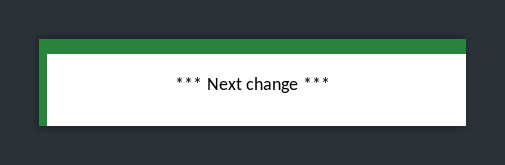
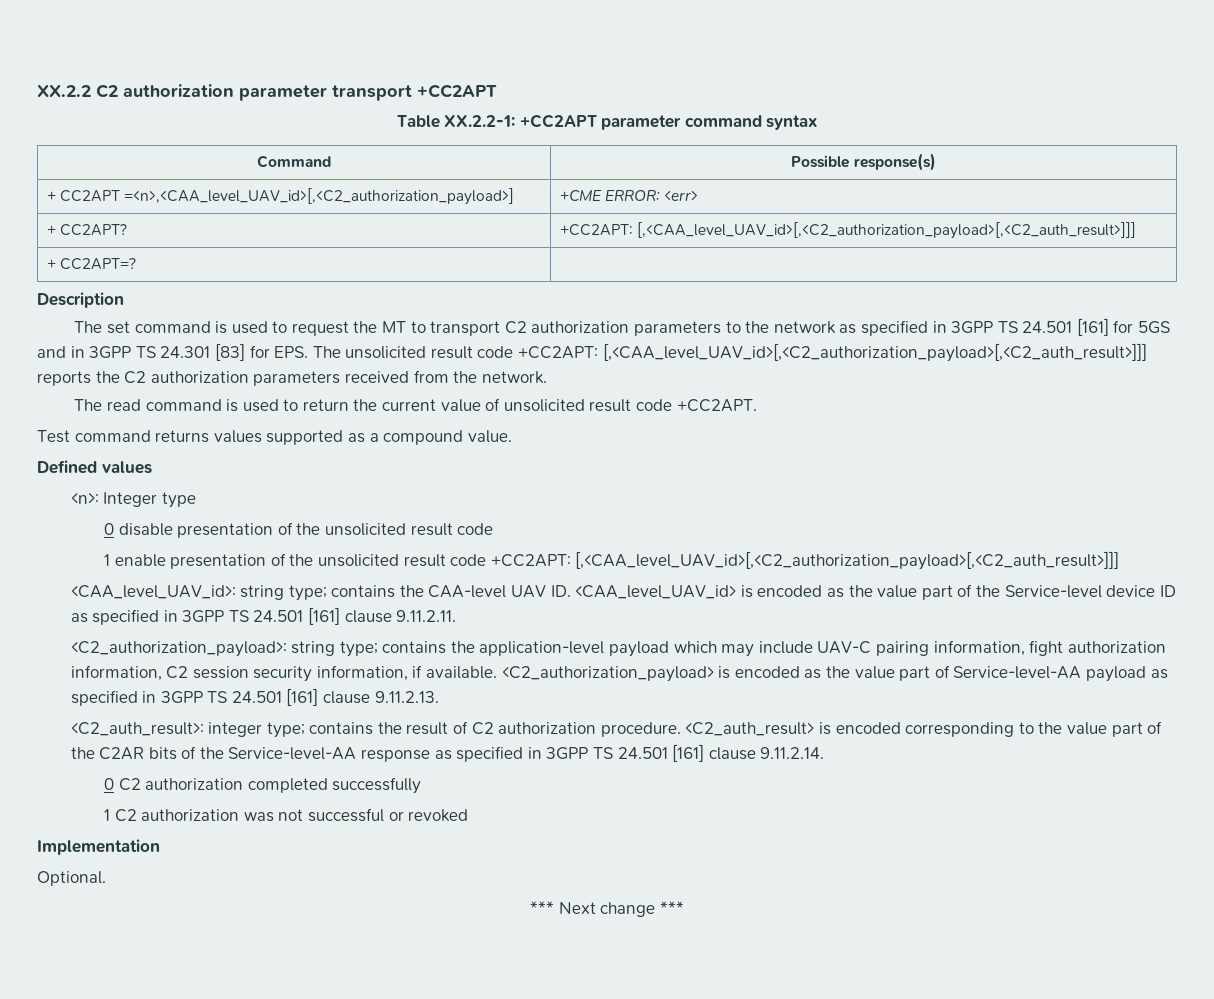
(174, 83) none -> [37,84,497,101] [396,114,818,130] [257,155,331,168] [791,153,936,171] [47,188,515,205] [560,190,699,201] [47,224,128,236] [560,222,1137,239] [47,258,137,270] [37,292,124,308] [74,318,1171,336] [37,343,1147,362] [37,370,547,386] [74,398,757,412] [37,430,512,445] [37,460,152,474] [70,492,196,508] [103,522,494,538] [103,551,1120,570] [70,584,1176,601] [70,607,457,625] [70,640,1166,657] [70,665,1168,682] [70,688,439,706] [70,721,1163,738] [70,744,825,762] [103,777,422,794] [103,808,469,822] [37,839,160,855] [37,871,106,886] XX.2.2 C2 authorization parameter transport +CC2APT // Table XX.2.2-1: +CC2APT parameter command syntax // Command | Possible response(s) // + CC2APT =<n>,<CAA_level_UAV_id>[,<C2_authorization_payload>] | +CME ERROR: <err> // + CC2APT? | +CC2APT: [,<CAA_level_UAV_id>[,<C2_authorization_payload>[,<C2_auth_result>]]] // + CC2APT=? | // Description // The set command is used to request the MT to transport C2 authorization parameters to the network as specified in 3GPP TS 24.501 [161] for 5GS and in 3GPP TS 24.301 [83] for EPS. The unsolicited result code +CC2APT: [,<CAA_level_UAV_id>[,<C2_authorization_payload>[,<C2_auth_result>]]] reports the C2 authorization parameters received from the network. // The read command is used to return the current value of unsolicited result code +CC2APT. // Test command returns values supported as a compound value. // Defined values // <n>: Integer type // 0 disable presentation of the unsolicited result code // 1 enable presentation of the unsolicited result code +CC2APT: [,<CAA_level_UAV_id>[,<C2_authorization_payload>[,<C2_auth_result>]]] // <CAA_level_UAV_id>: string type; contains the CAA-level UAV ID. <CAA_level_UAV_id> is encoded as the value part of the Service-level device ID as specified in 3GPP TS 24.501 [161] clause 9.11.2.11. // <C2_authorization_payload>: string type; contains the application-level payload which may include UAV-C pairing information, fight authorization information, C2 session security information, if available. <C2_authorization_payload> is encoded as the value part of Service-level-AA payload as specified in 3GPP TS 24.501 [161] clause 9.11.2.13. // <C2_auth_result>: integer type; contains the result of C2 authorization procedure. <C2_auth_result> is encoded corresponding to the value part of the C2AR bits of the Service-level-AA response as specified in 3GPP TS 24.501 [161] clause 9.11.2.14. // 0 C2 authorization completed successfully // 1 C2 authorization was not successful or revoked // Implementation // Optional. //

